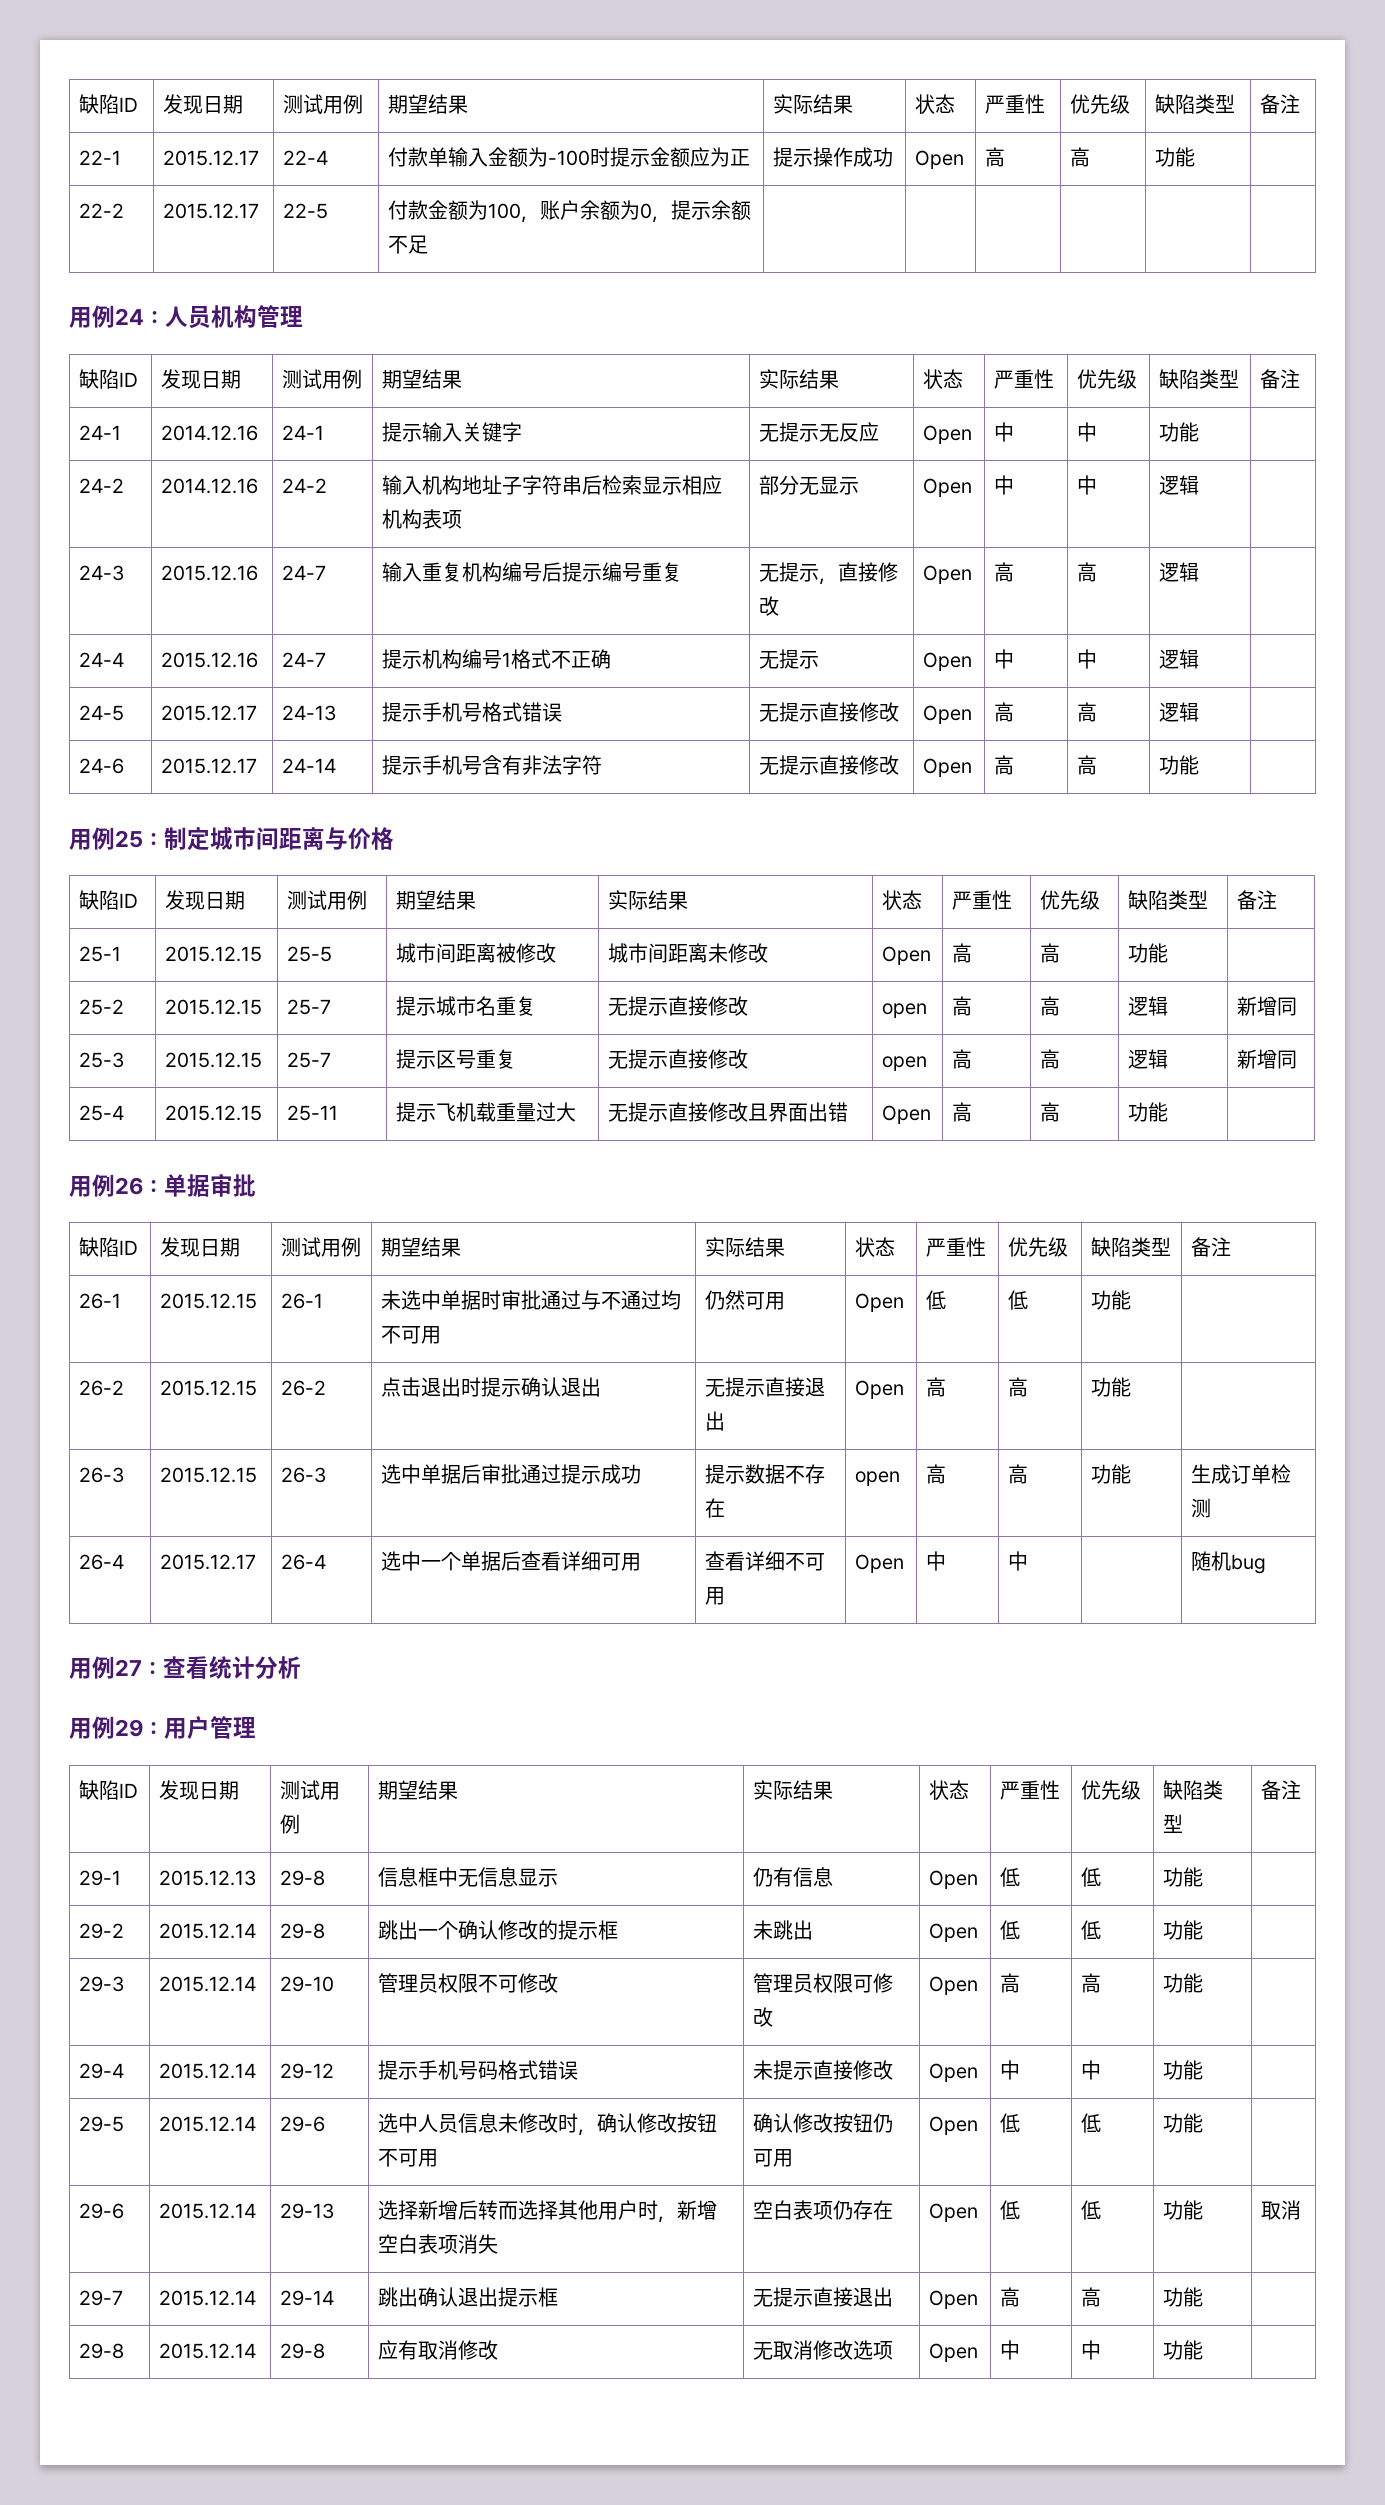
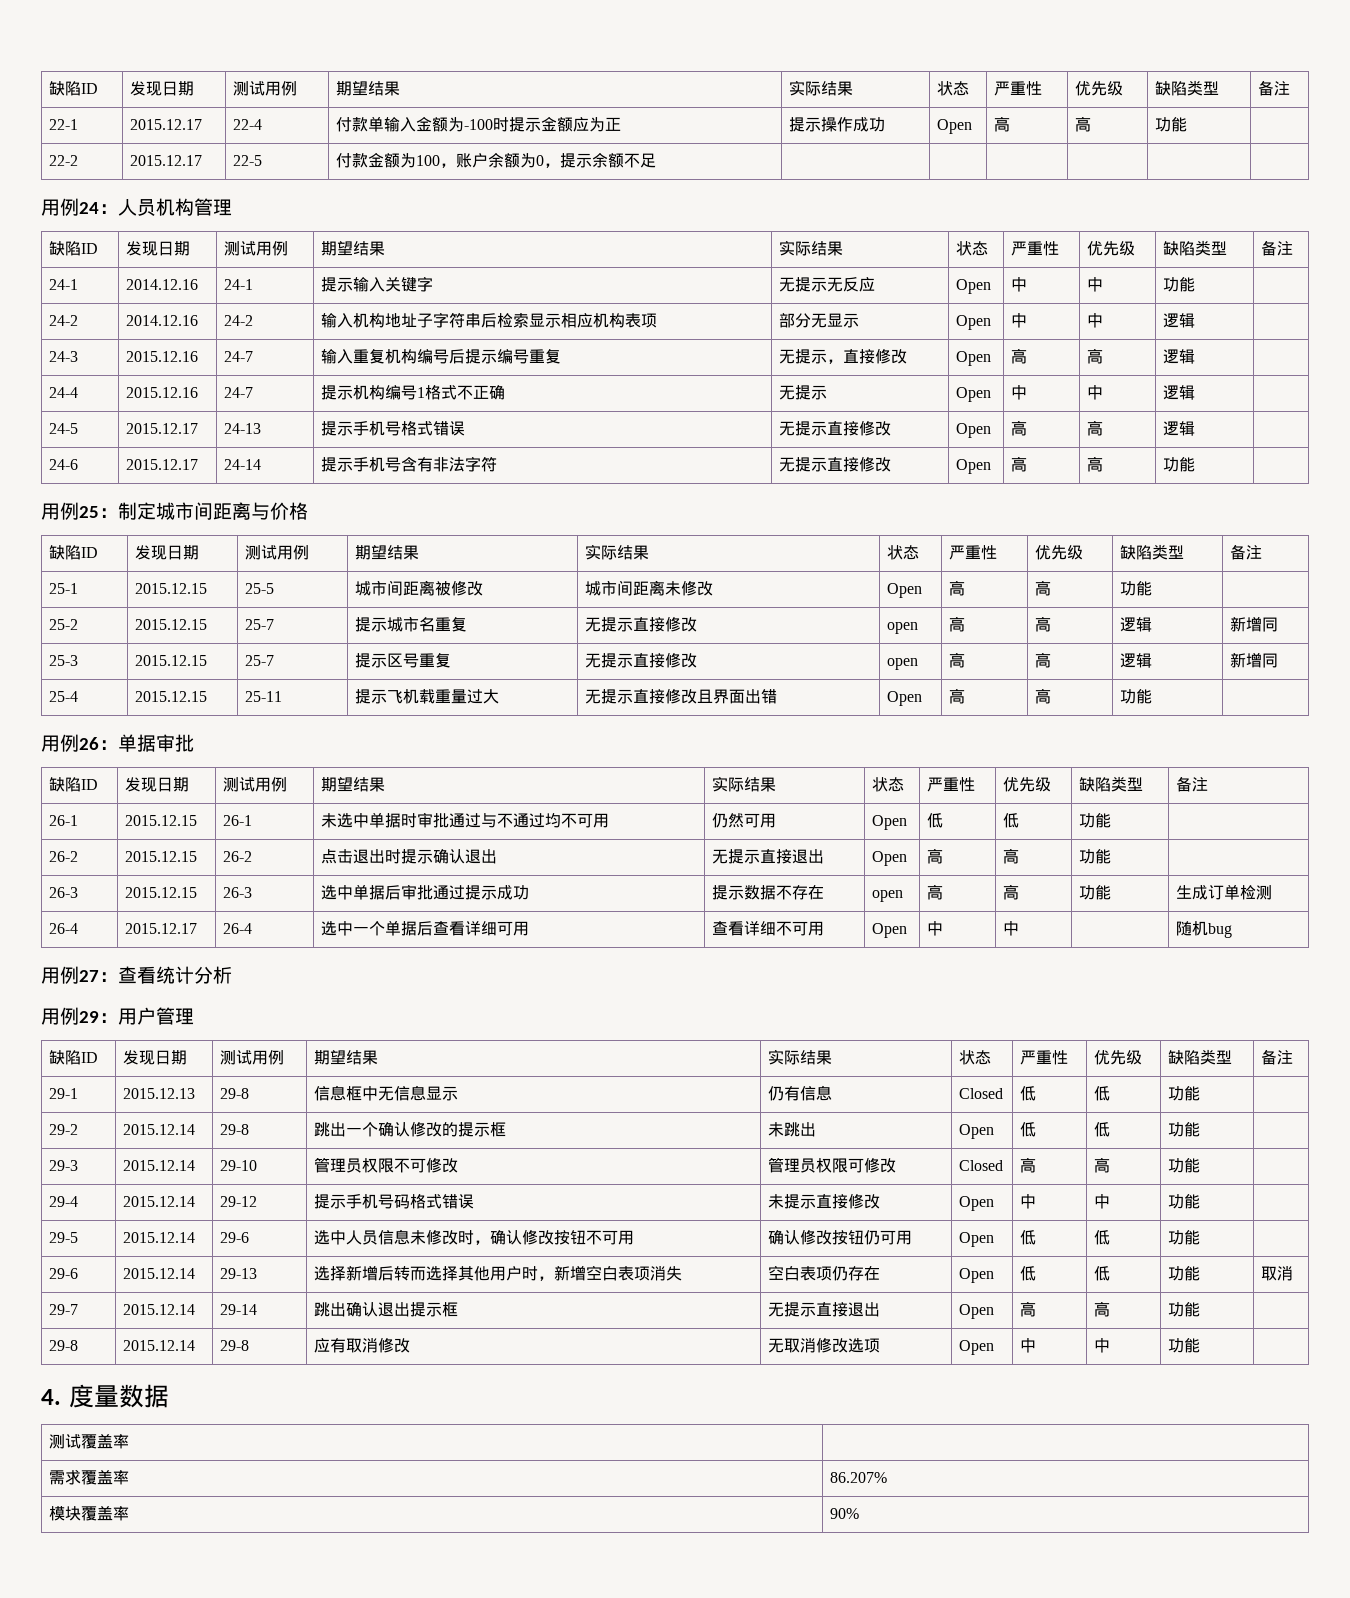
[929,1870,979,1889] Open -> [959,1088,1004,1099] Closed
[929,1976,979,1995] Open -> [959,1160,1004,1171] Closed
(1204, 2350) none -> [41,1384,169,1408] [49,1434,130,1449] [49,1469,130,1485] [830,1472,888,1483] [49,1506,130,1521] [830,1508,860,1519] // 4.度量数据 // 测试覆盖率 | // 需求覆盖率 | 86.207% // 模块覆盖率 | 90%

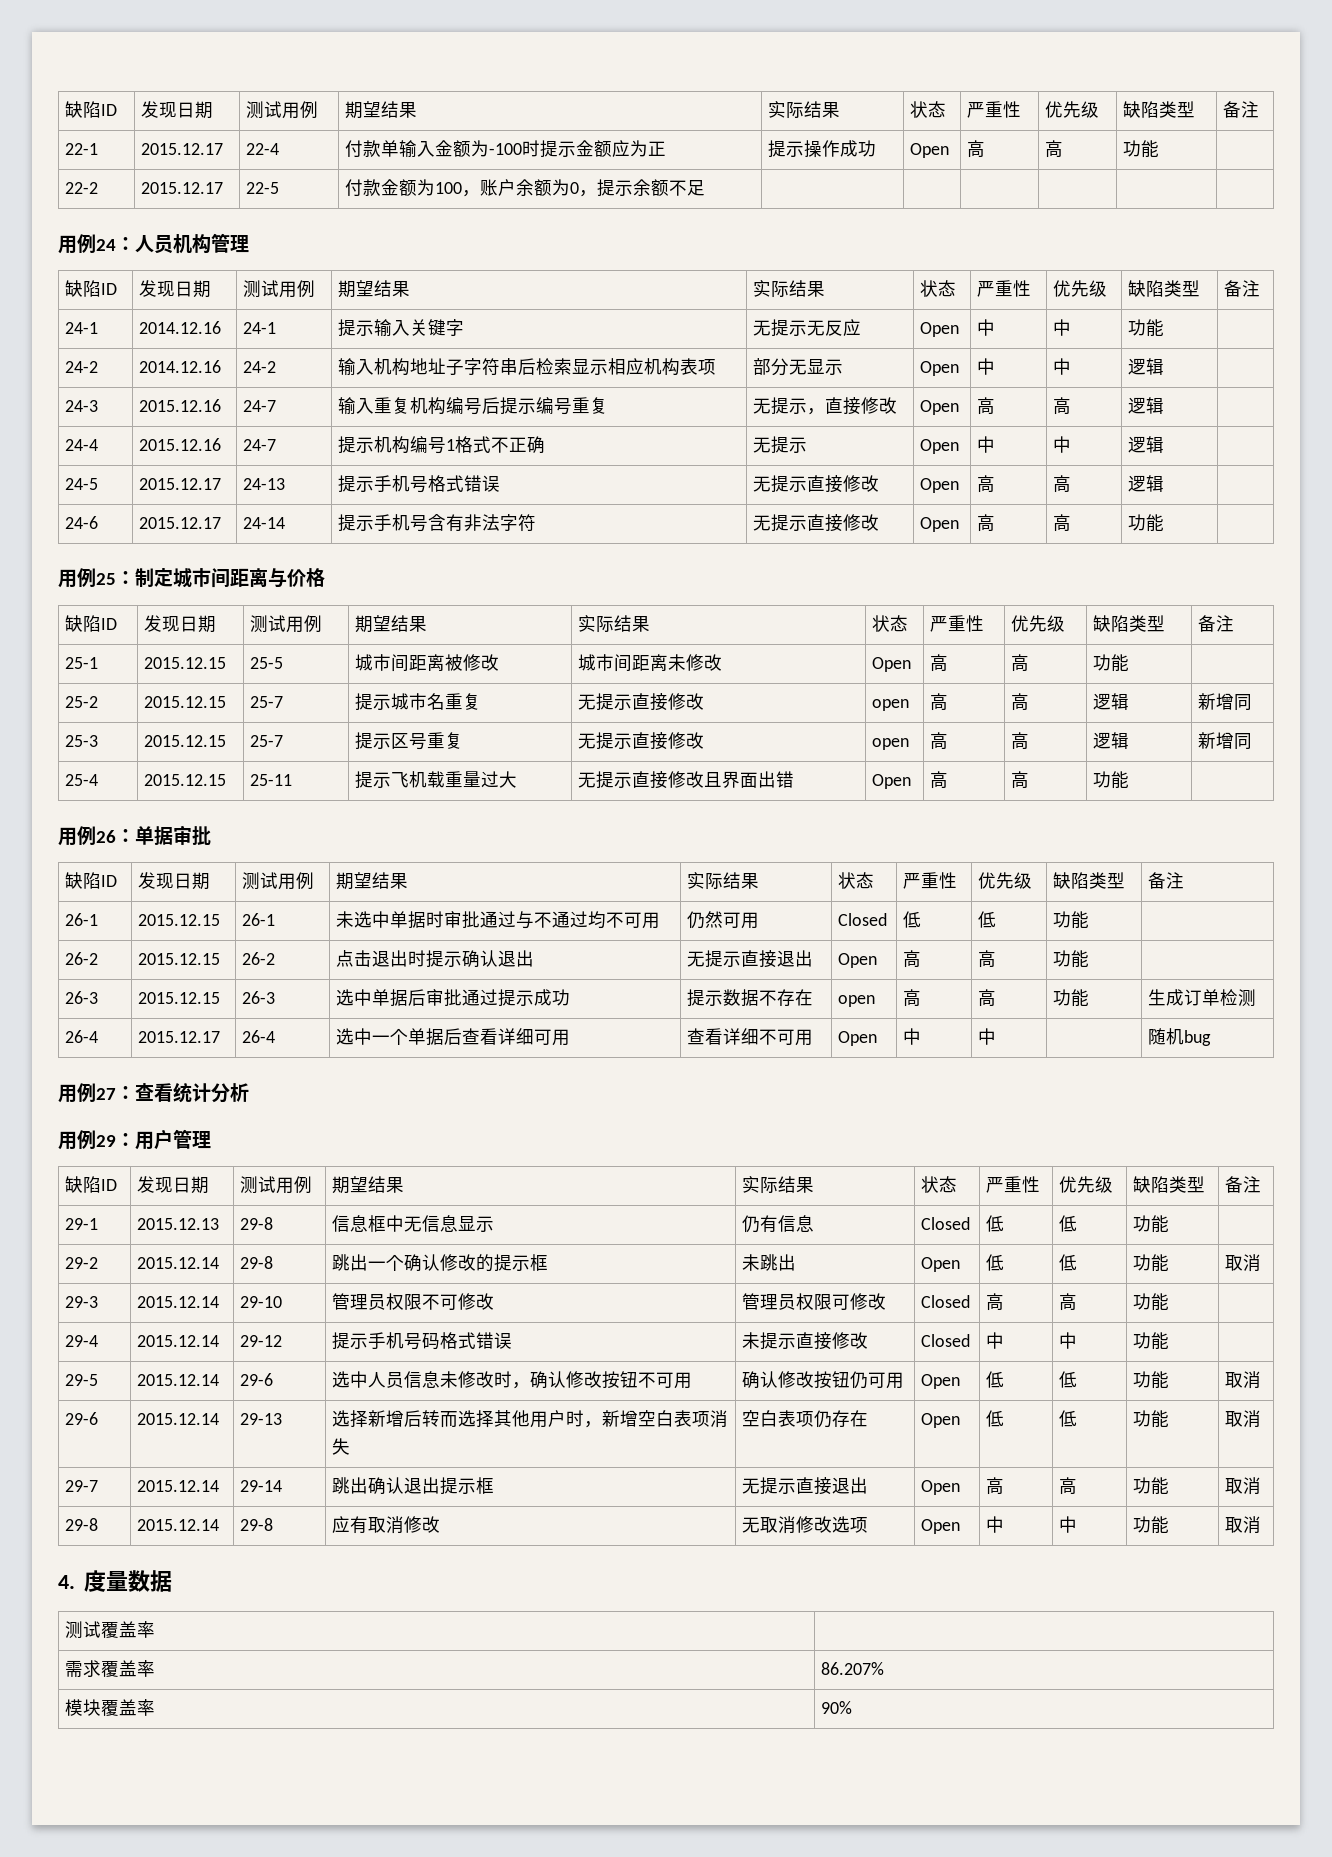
[872,815,908,830] Open -> [838,913,888,926] Closed
(1201, 1129) none -> [1225,1254,1262,1272] 取消
[959,1196,995,1211] Open -> [921,1334,971,1347] Closed
(1201, 1237) none -> [1225,1371,1262,1389] 取消
(1201, 1309) none -> [1225,1477,1262,1495] 取消
(1201, 1345) none -> [1225,1516,1262,1534] 取消

